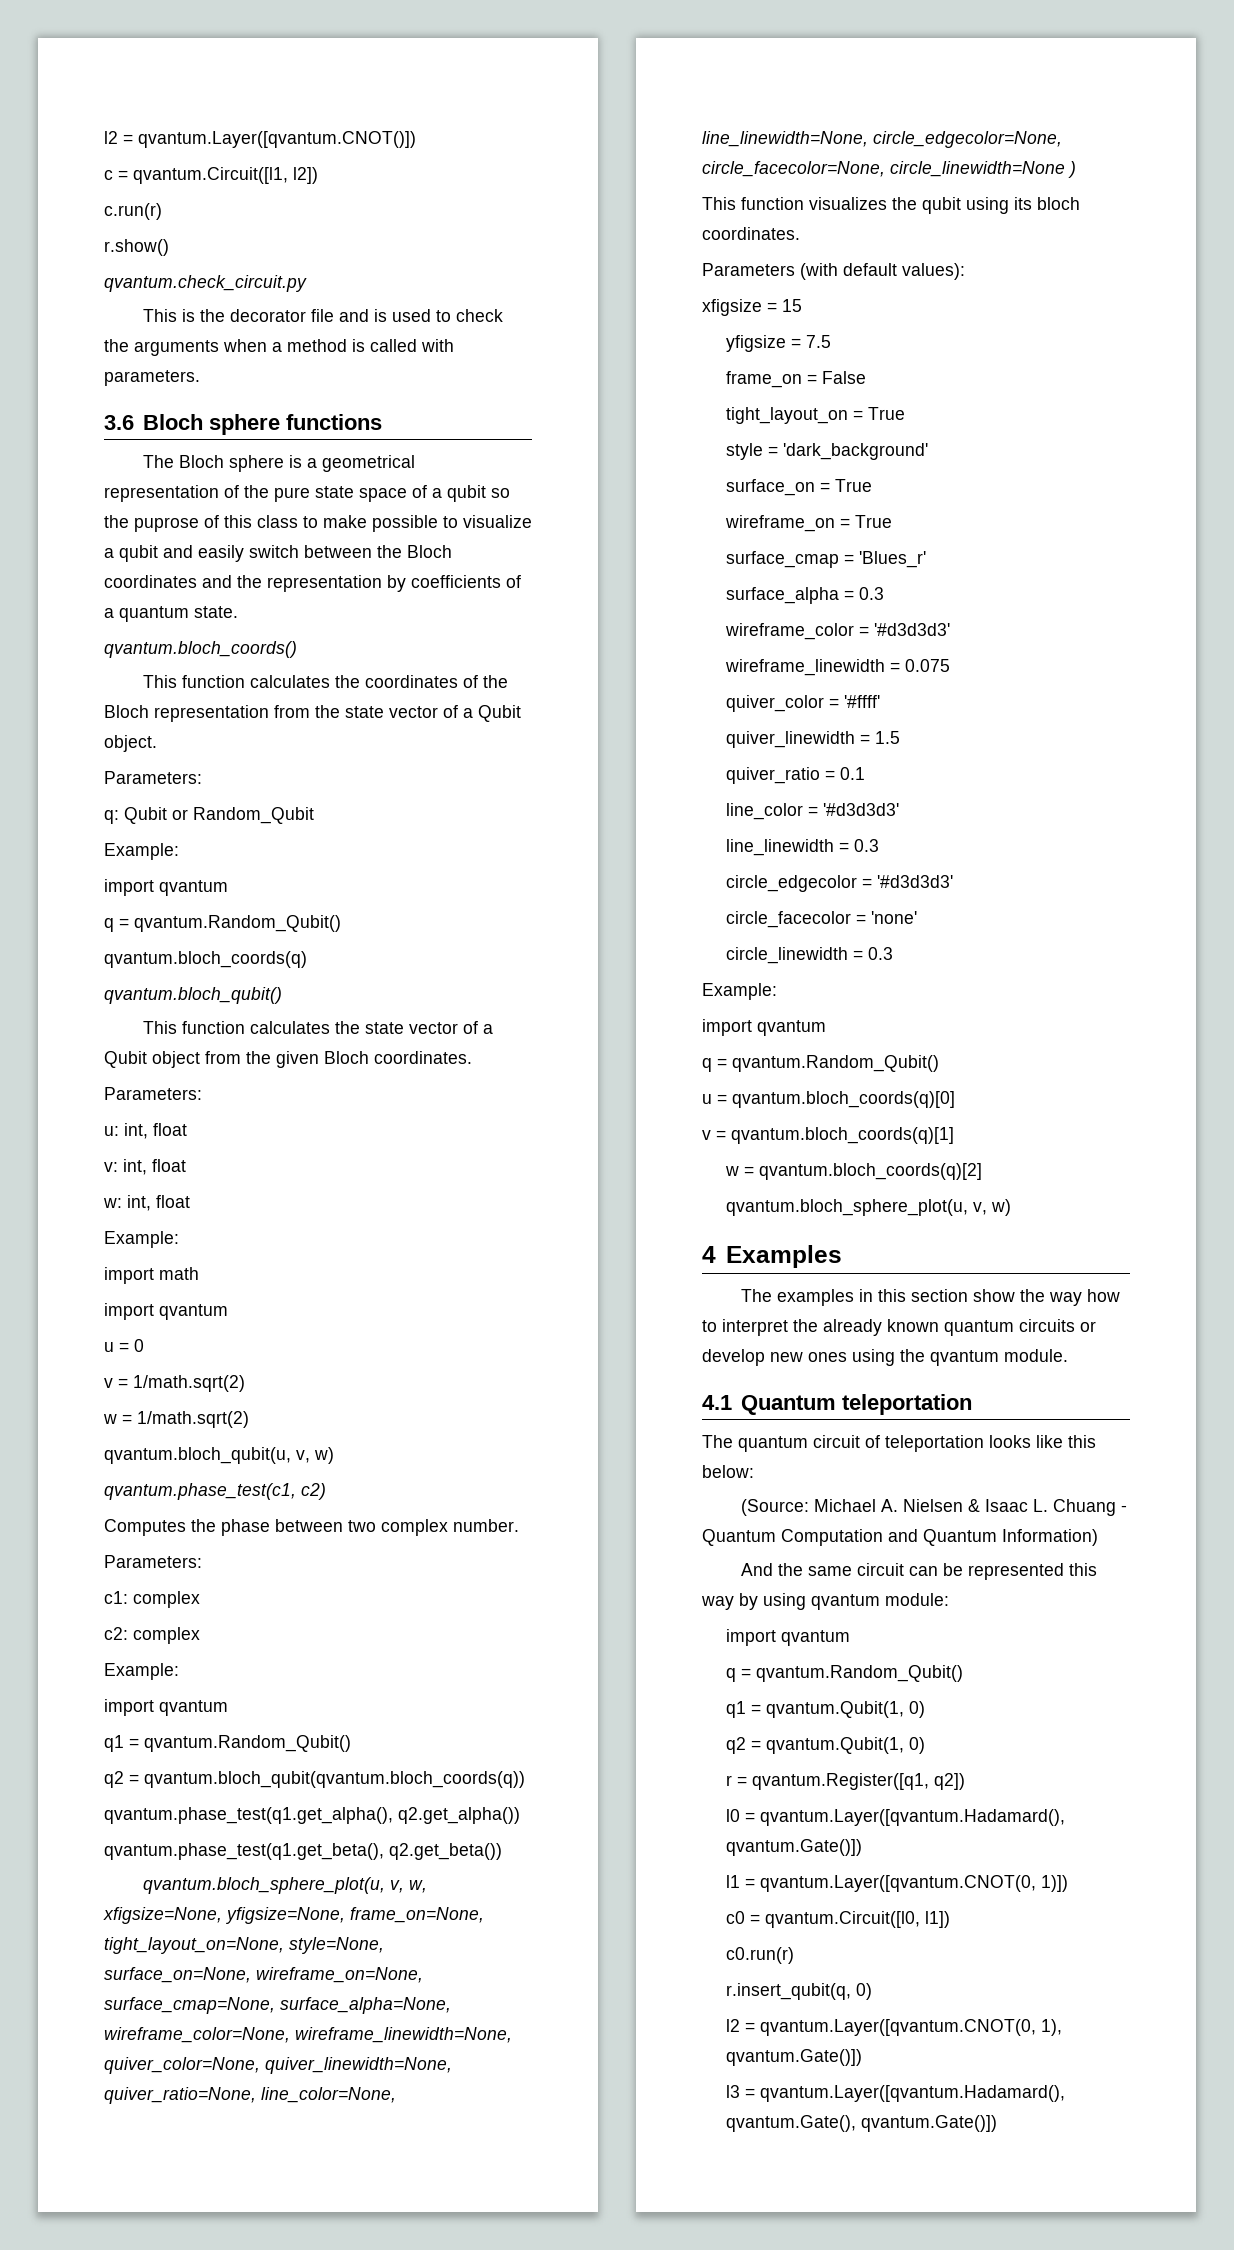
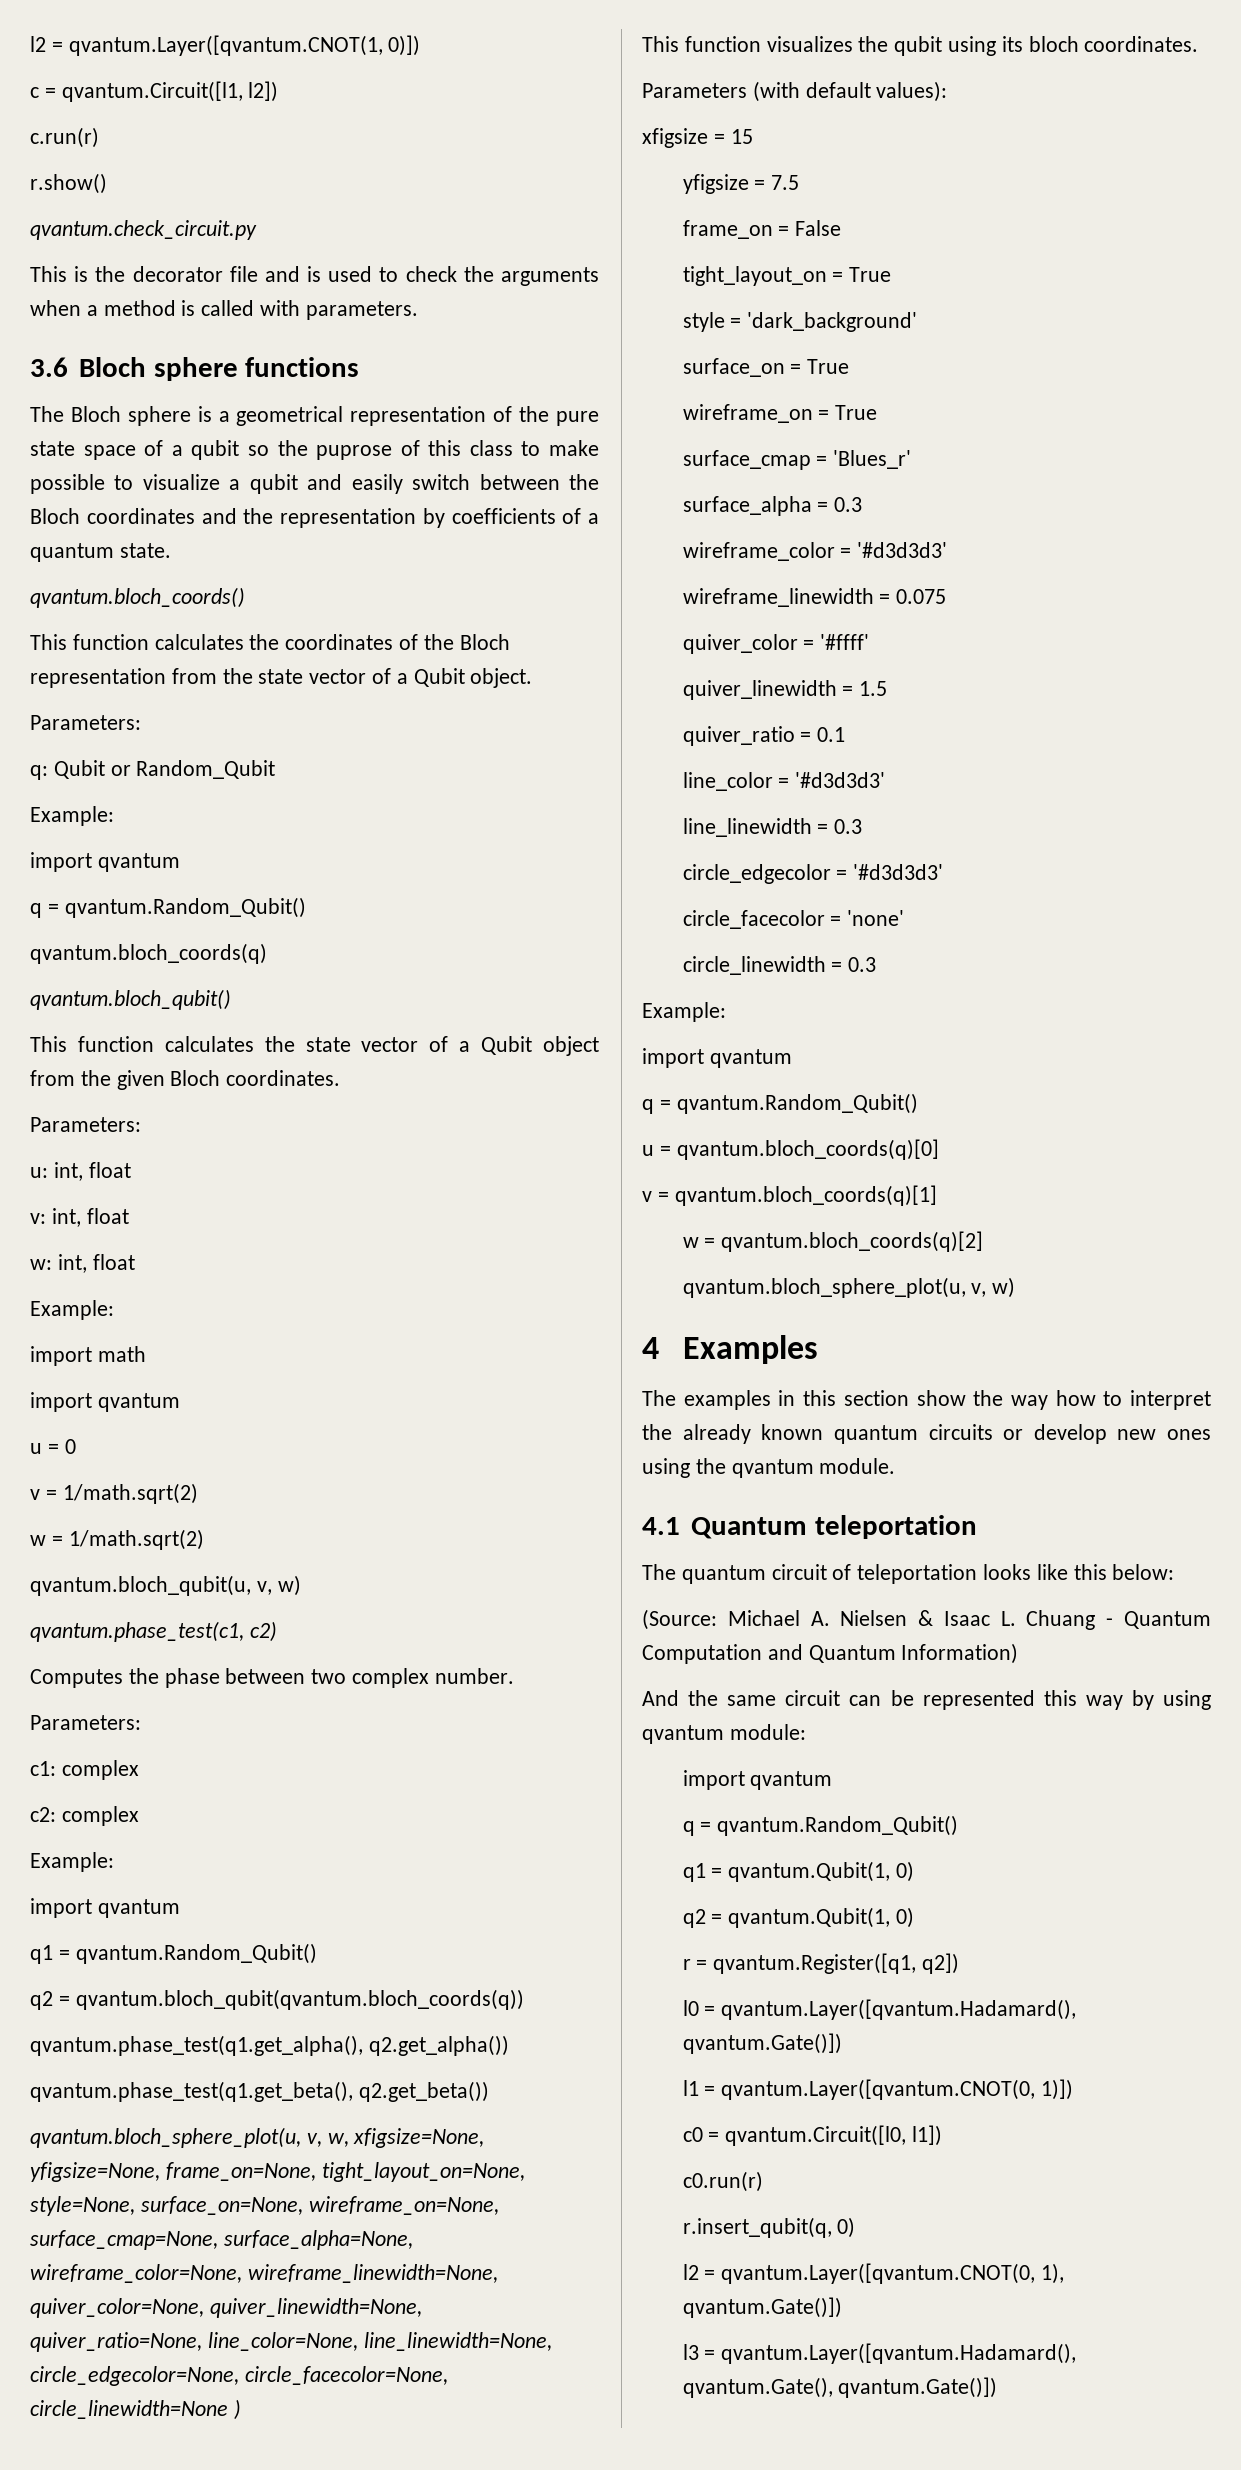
[104,131,416,148] l2 = qvantum.Layer([qvantum.CNOT()]) -> [30,35,421,56] l2 = qvantum.Layer([qvantum.CNOT(1, 0)])

